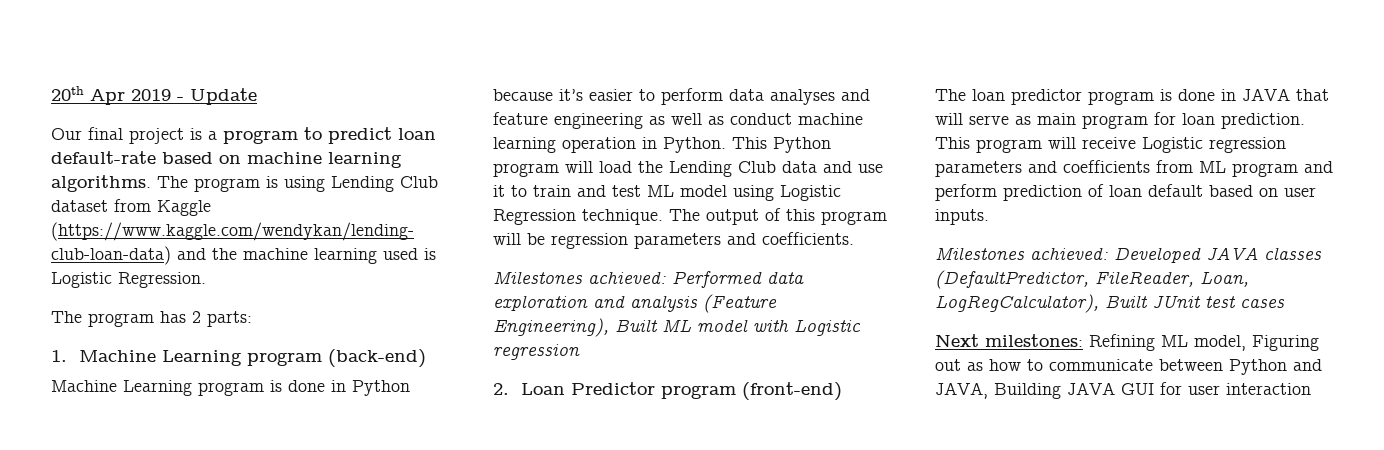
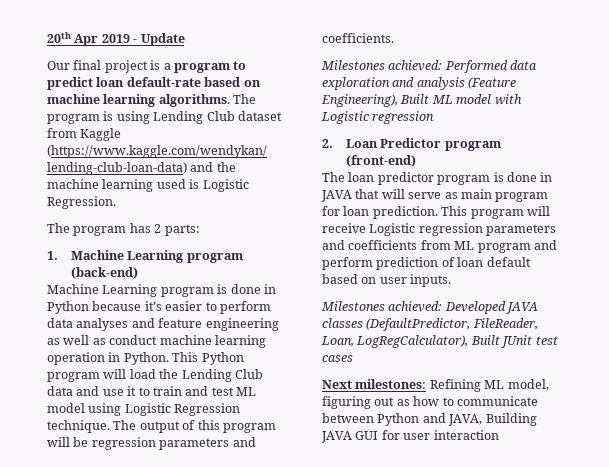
[1252,335,1319,351] Figuring -> [322,396,371,409] figuring

